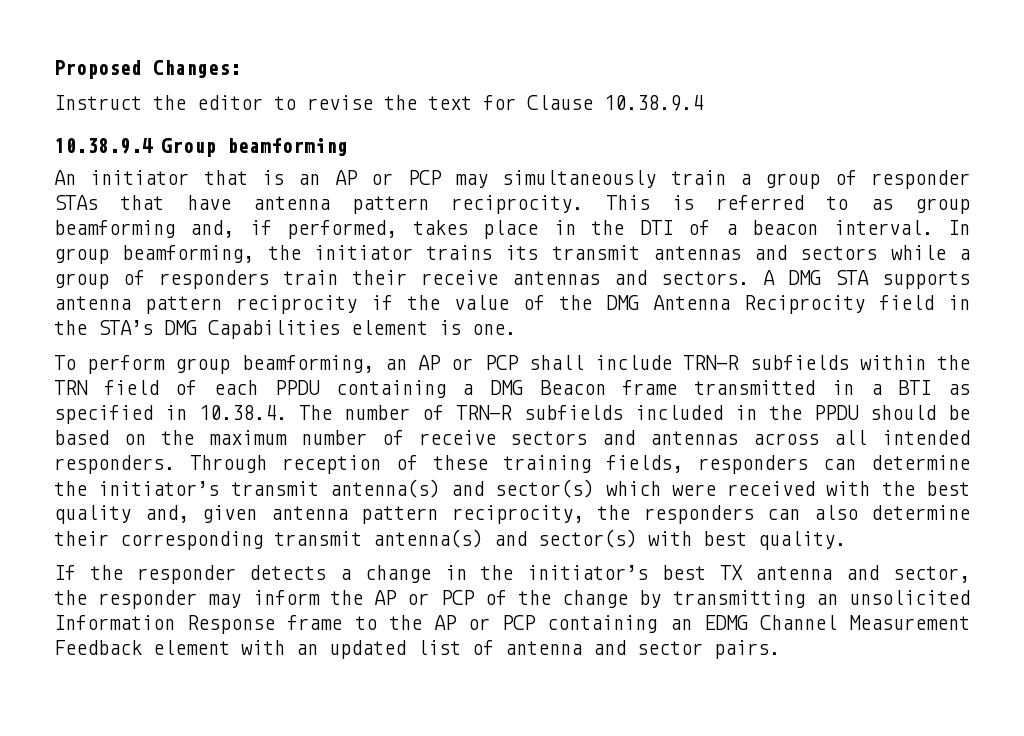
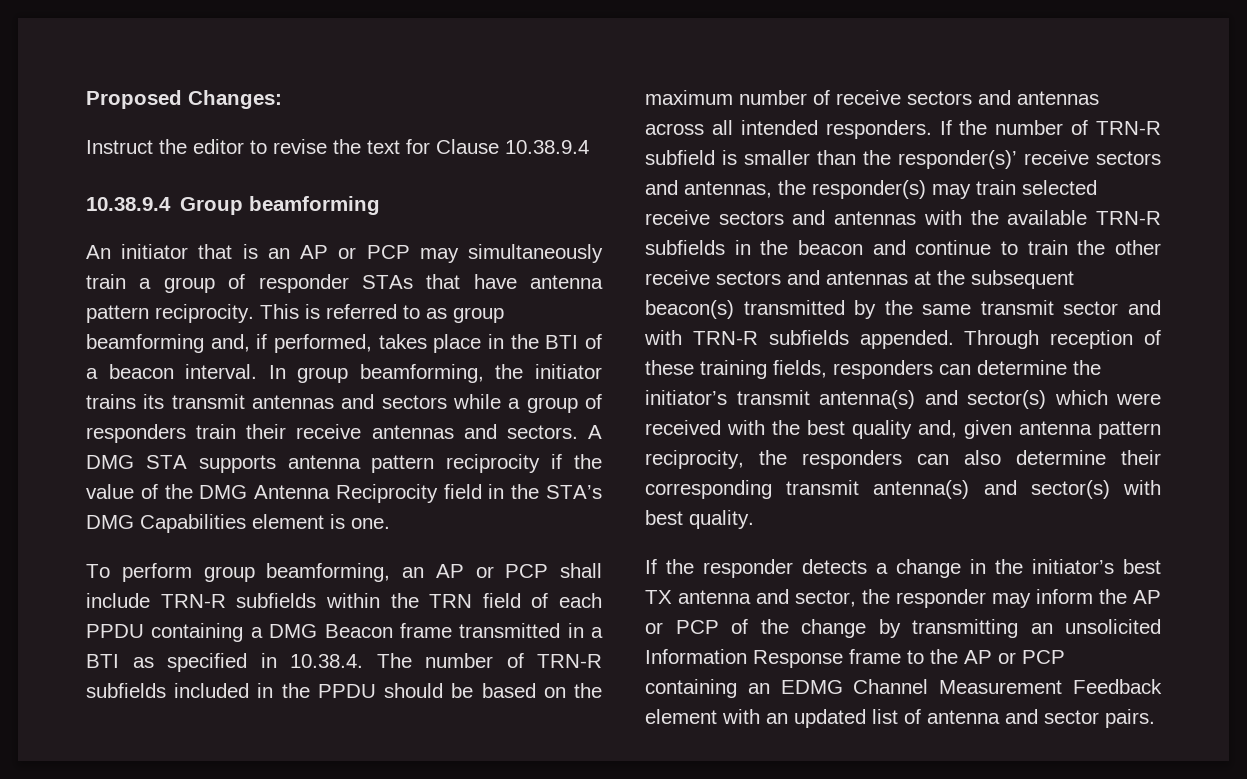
[639,220,673,235] DTI -> [545,335,579,349] BTI
(175, 464) none -> [939,120,1161,135] [645,150,1161,169] [645,180,1097,199] [645,210,1161,225] [645,240,1161,255] [645,270,1074,289] [645,300,1161,319] [644,330,954,349] If the number of TRN-R subfield is smaller than the responder(s)’ receive sectors and antennas, the responder(s) may train selected receive sectors and antennas with the available TRN-R subfields in the beacon and continue to train the other receive sectors and antennas at the subsequent beacon(s) transmitted by the same transmit sector and with TRN-R subfields appended.

